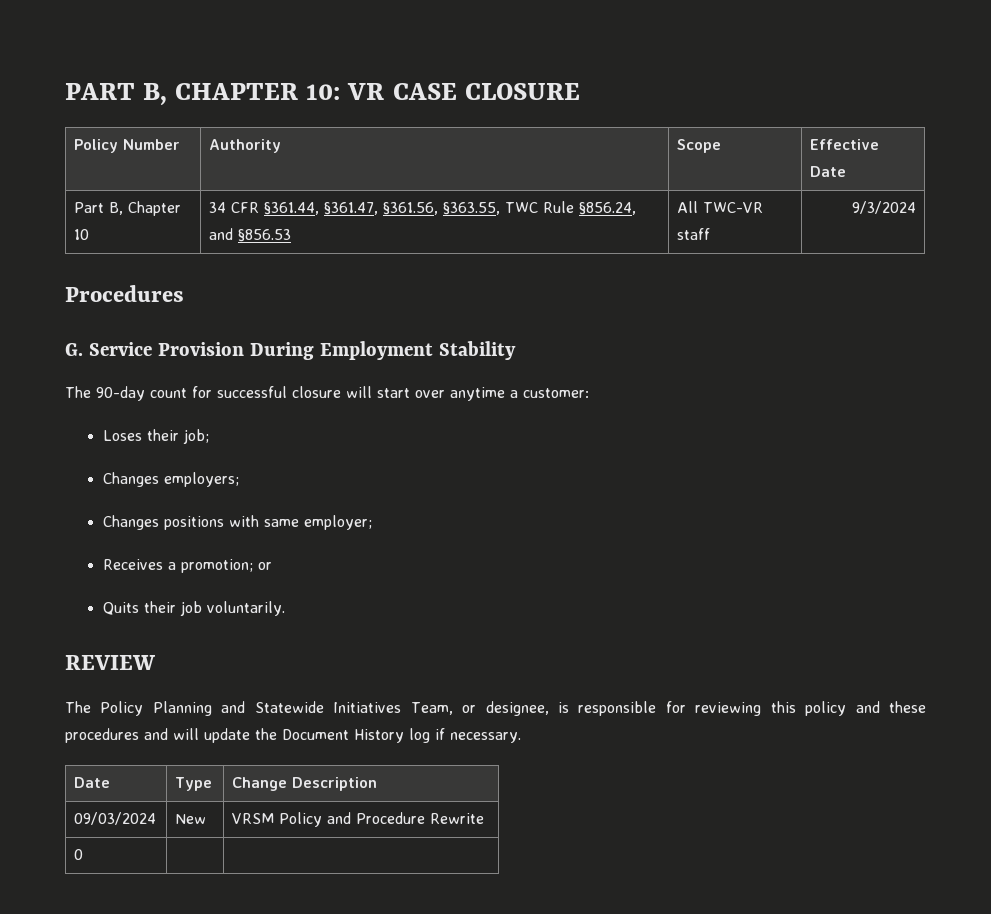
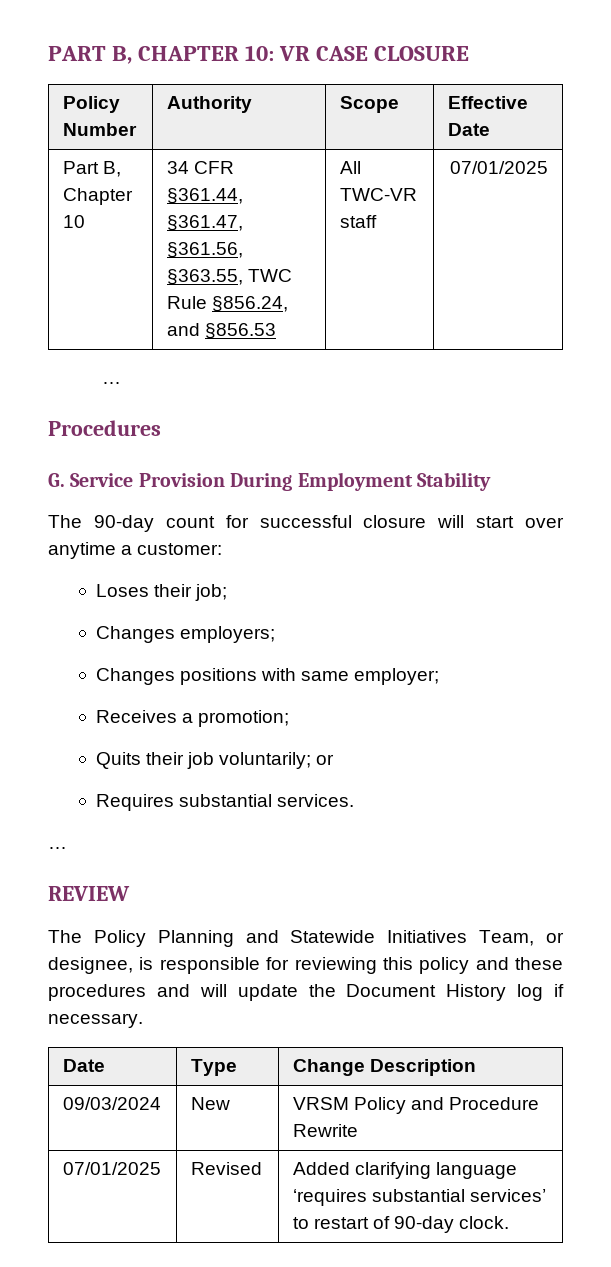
[851,201,916,214] 9/3/2024 -> [450,161,549,174] [101,382,121,384] 07/01/2025 // …
[257,562,272,570] or -> (289, 718) none
[206,601,285,616] voluntarily. -> [219,752,335,769] [95,794,354,811] [48,847,67,849] voluntarily; or // Requires substantial services. // …
[74,849,84,860] 0 | | -> [62,1162,161,1175] [190,1162,262,1175] [292,1162,518,1179] [292,1189,547,1206] [292,1216,510,1233] 07/01/2025 | Revised | Added clarifying language ‘requires substantial services’ to restart of 90-day clock.

